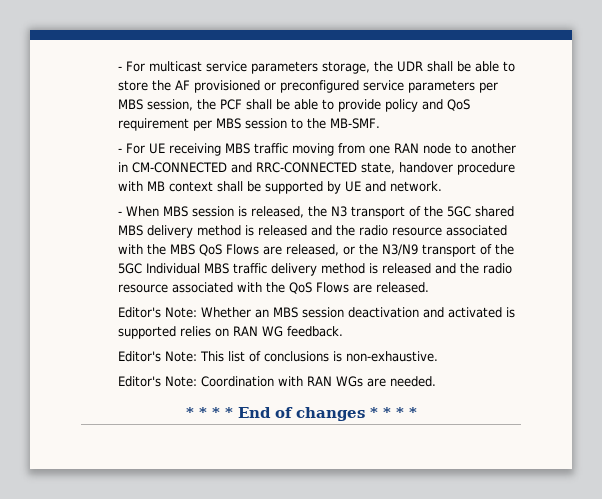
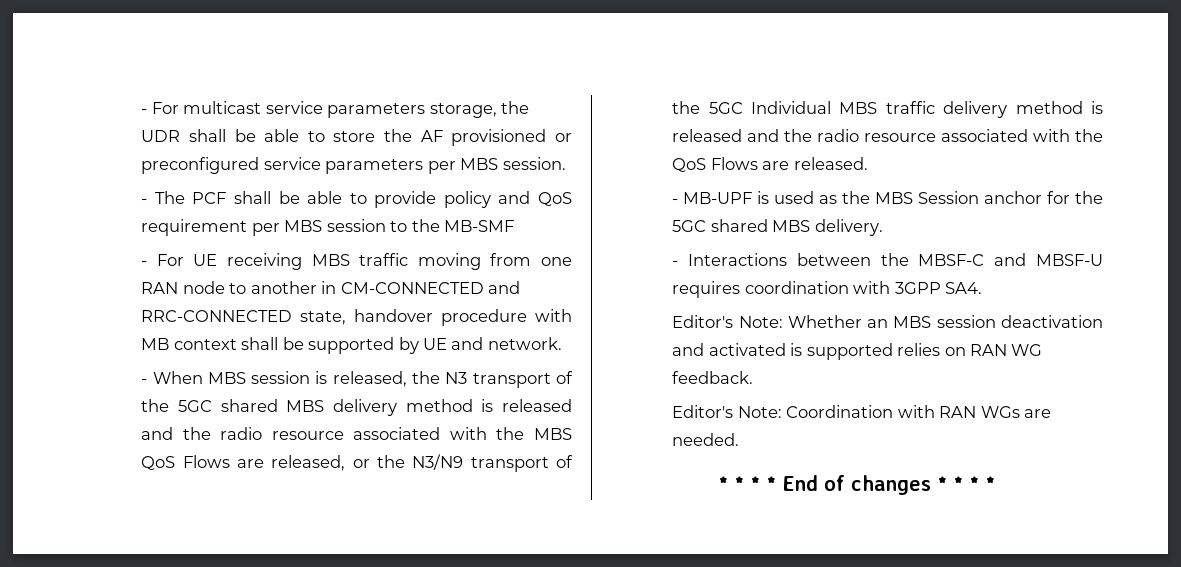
[146,99,216,111] session, the -> [502,157,566,170] [141,191,185,204] session. // - The
[329,118,380,129] MB-SMF. -> [443,220,514,232] MB-SMF
(429, 287) none -> [672,191,1103,204] [672,219,883,236] [672,253,1103,266] [672,281,983,298] // - MB-UPF is used as the MBS Session anchor for the 5GC shared MBS delivery. // - Interactions between the MBSF-C and MBSF-U requires coordination with 3GPP SA4.
[117,351,438,362] // Editor's Note: This list of conclusions is non-exhaustive. -> (754, 377) none

